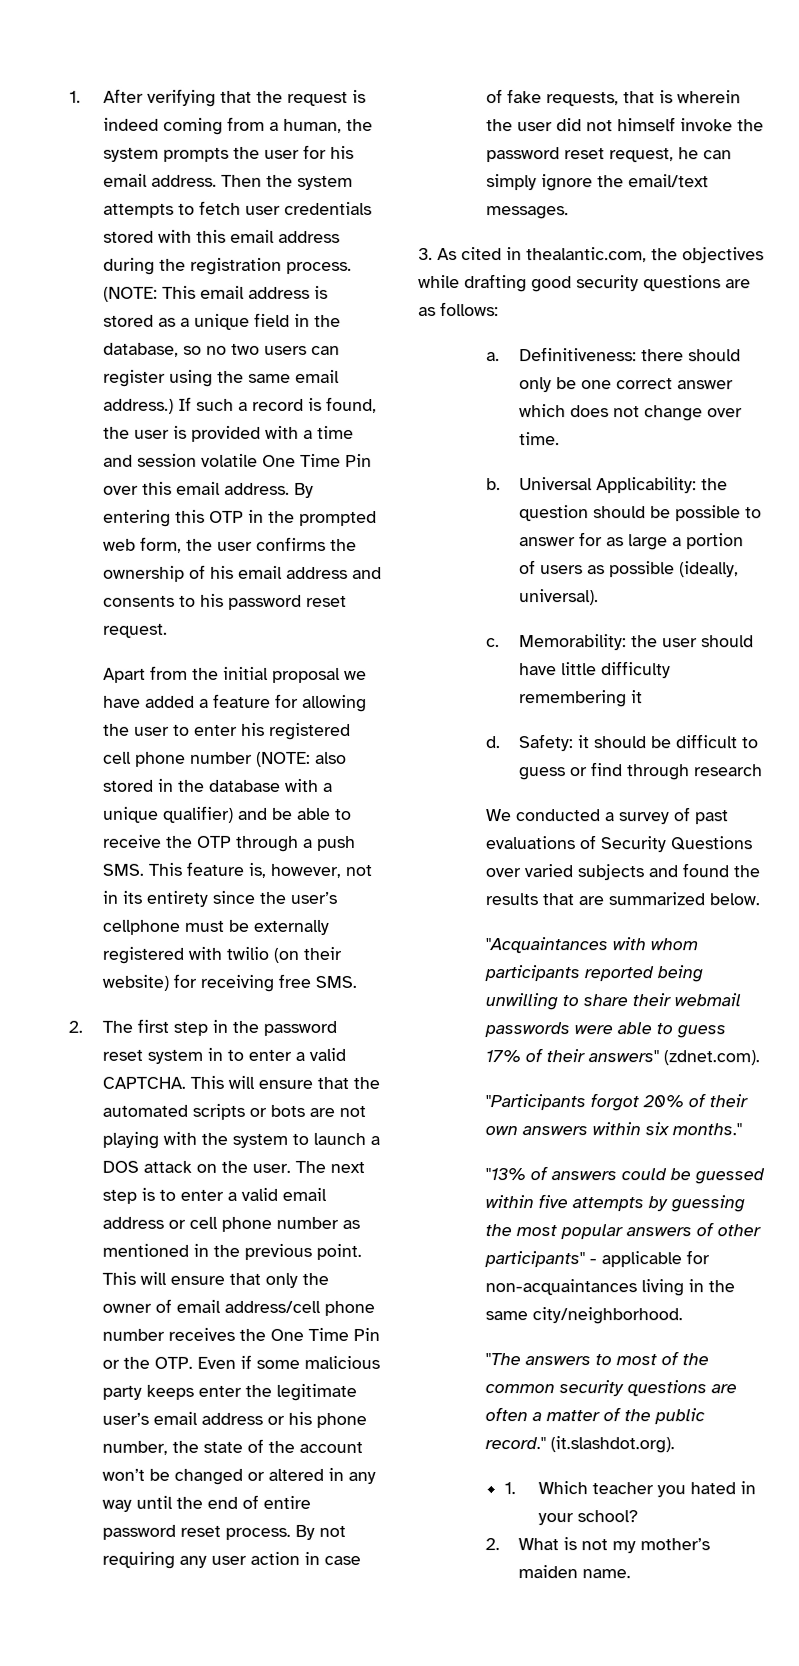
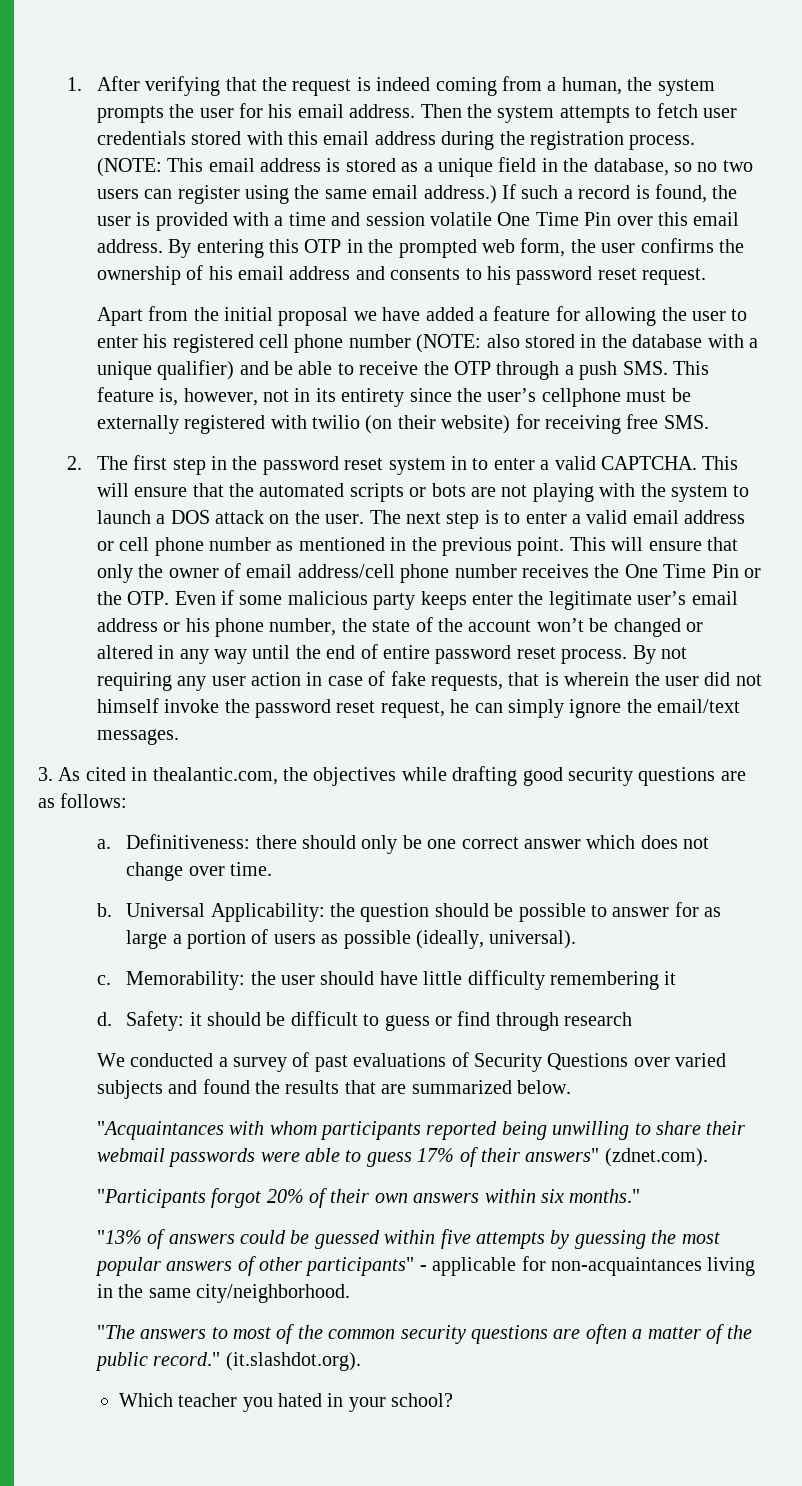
[503,1482,516,1495] 1. -> (361, 1361) none
[484,1537,711,1554] [518,1565,632,1579] // 2. What is not my mother’s maiden name. -> (454, 1400) none

